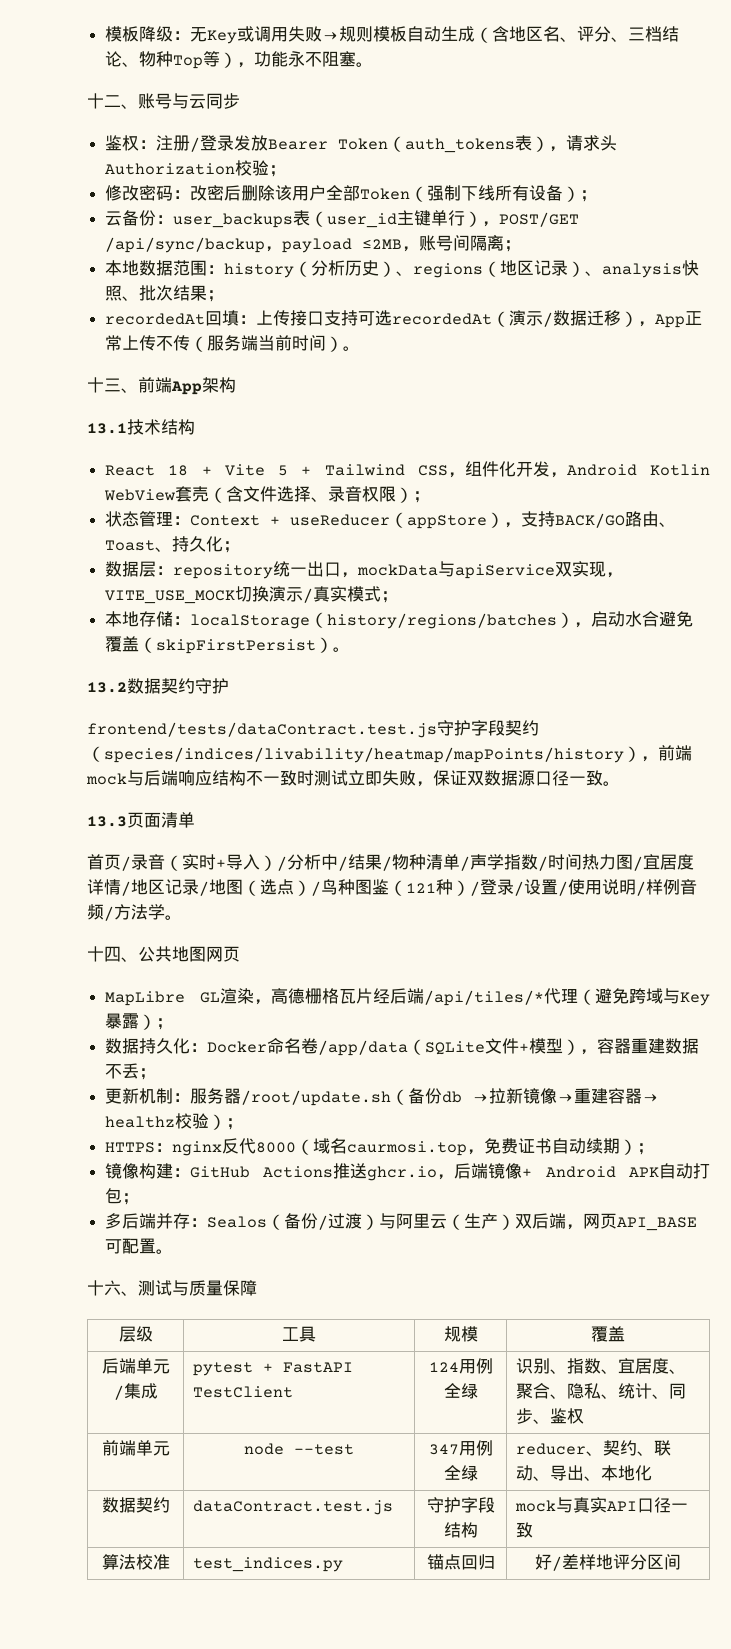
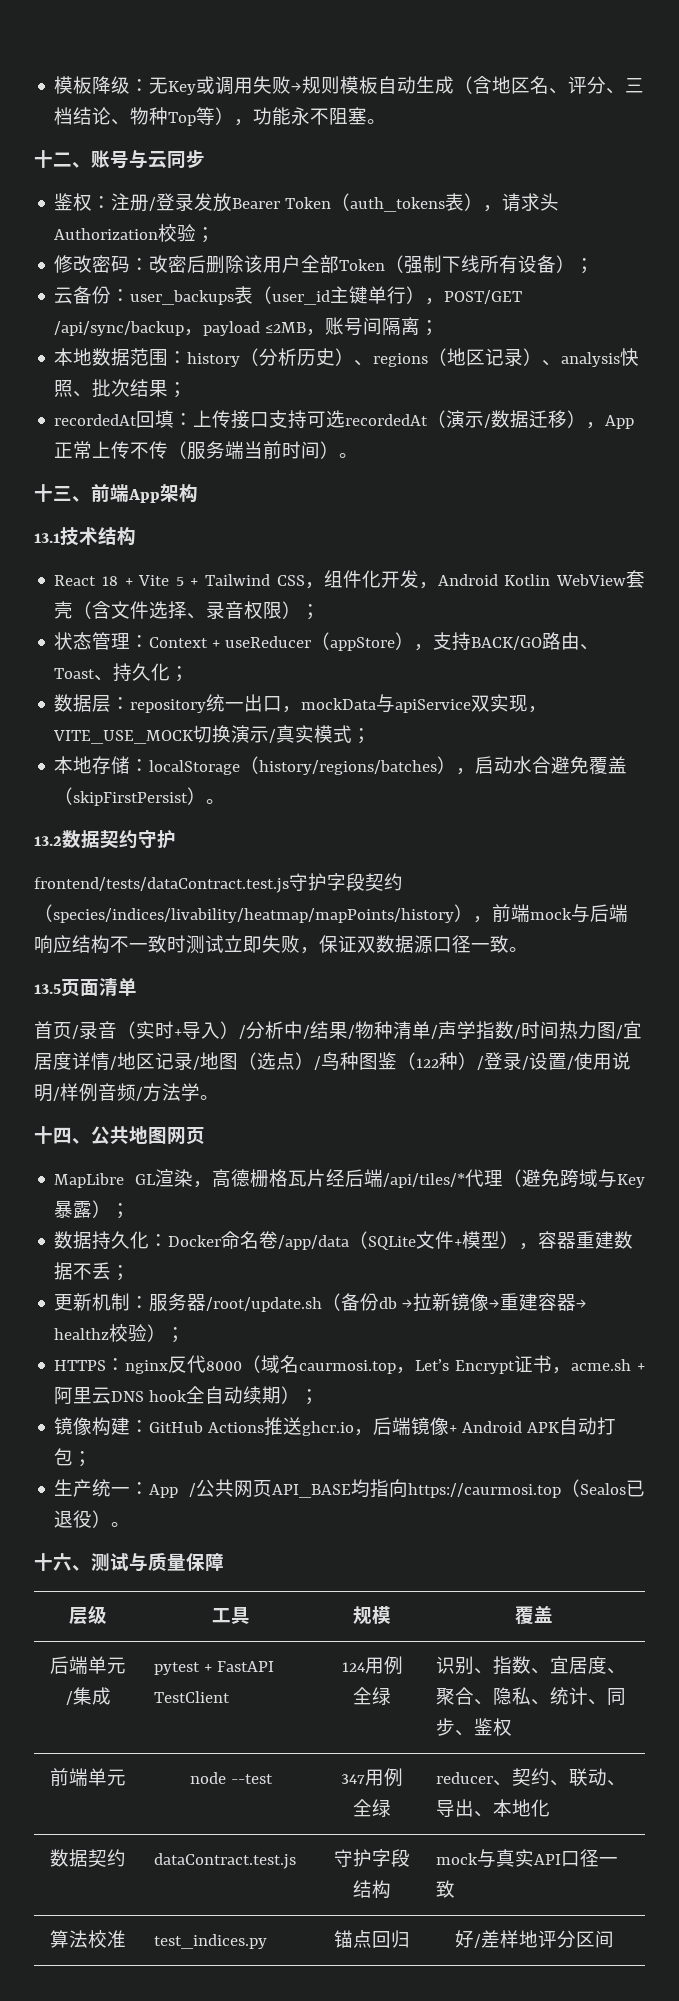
[87,816,127,827] 13.3 -> [34,984,61,994] 13.5
[406,883,436,893] 121 -> [416,1058,439,1068] 122
[484,1138,553,1154] 免费证书 -> [415,1355,645,1374] [54,1386,206,1405] Let’s Encrypt证书，acme.sh +阿里云DNS hook全
[105,1213,698,1231] [105,1238,157,1254] 多后端并存：Sealos（备份/过渡）与阿里云（生产）双后端，网页API_BASE可配置 -> [54,1479,645,1498] [54,1510,112,1528] 生产统一：App /公共网页API_BASE均指向https://caurmosi.top（Sealos已退役）

